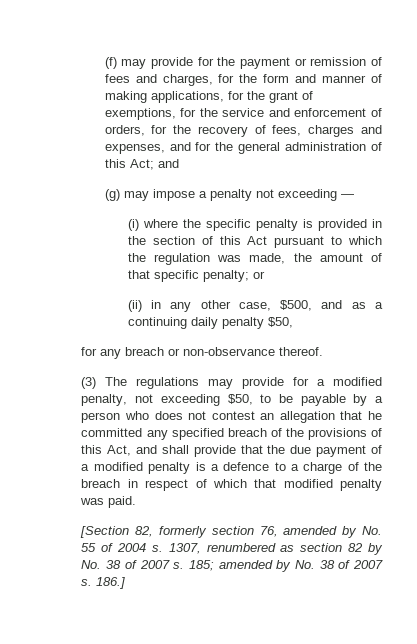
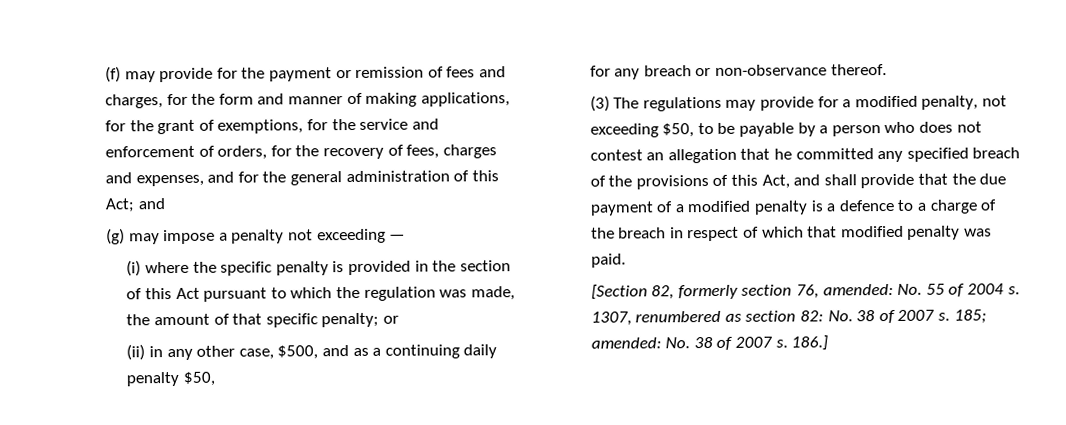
[283,526,358,538] amended by -> [822,283,894,296] amended:
[348,543,384,555] 82 by -> [800,310,825,322] 82:
[218,560,292,572] amended by -> [590,337,662,349] amended:

